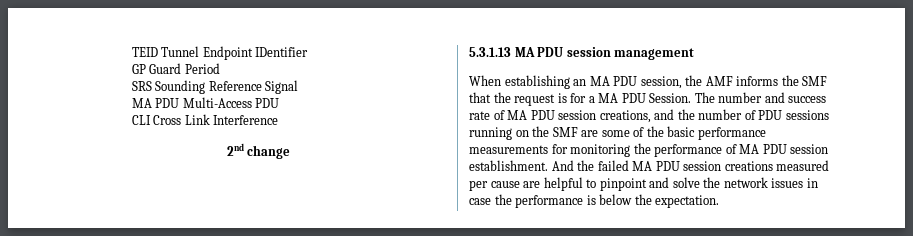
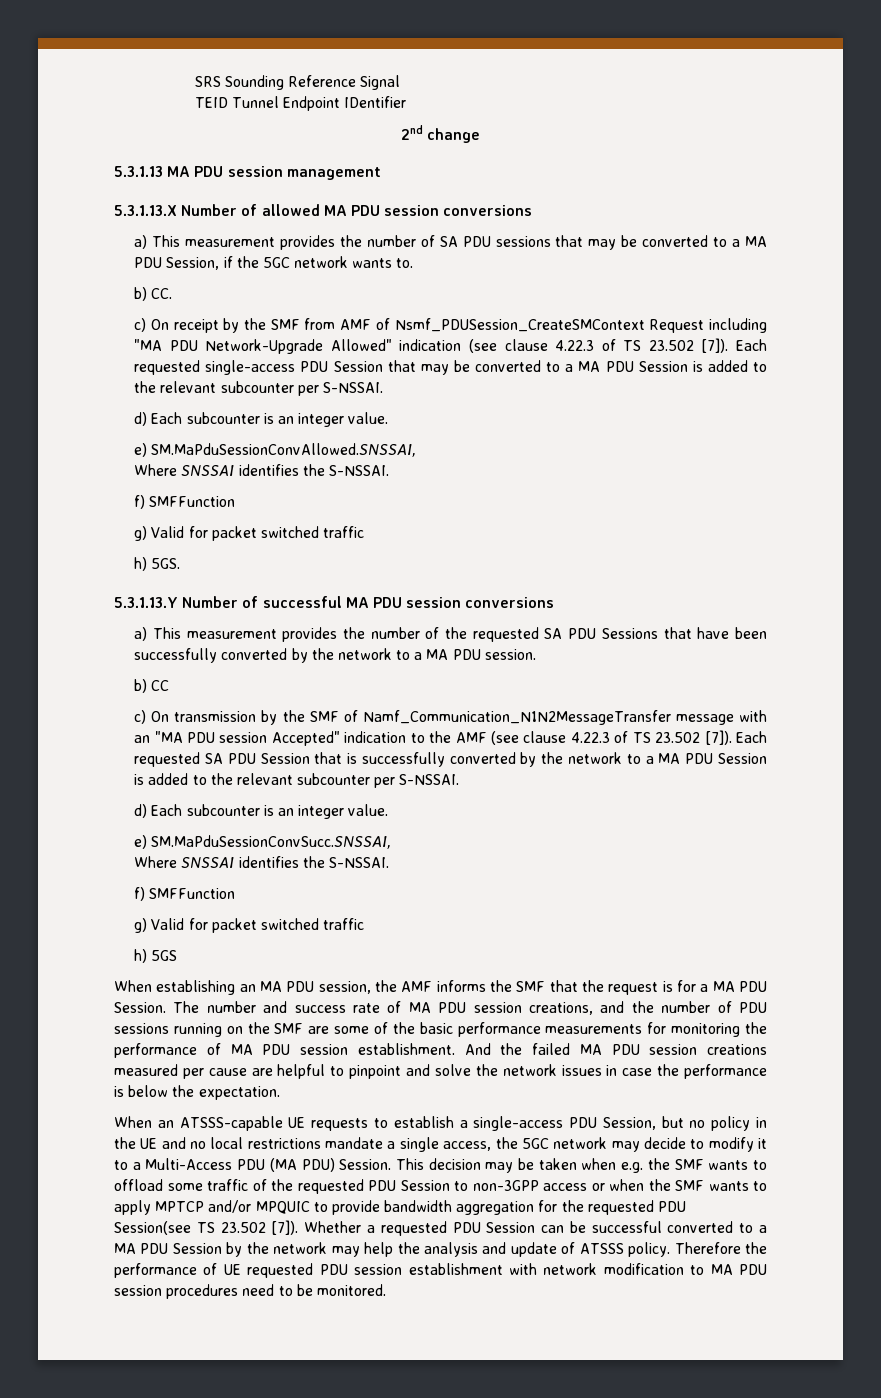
[131,46,309,60] [131,63,220,74] [131,80,299,94] [131,97,280,108] [131,114,279,125] TEID Tunnel Endpoint IDentifier // GP Guard Period // SRS Sounding Reference Signal // MA PDU Multi-Access PDU // CLI Cross Link Interference -> [194,75,401,90] [194,96,407,111] SRS Sounding Reference Signal // TEID Tunnel Endpoint IDentifier
(695, 54) none -> [114,204,533,216] [134,235,767,250] [134,256,414,270] [134,287,173,301] [134,318,767,333] [134,338,767,354] [134,360,767,375] [134,381,383,396] [134,412,389,427] [134,443,417,457] [134,464,389,476] [134,495,236,509] [134,526,365,541] [134,557,181,571] [114,596,555,608] [134,627,768,642] [134,648,536,663] [134,679,170,693] [134,710,768,725] [134,730,767,746] [134,752,767,767] [134,773,460,788] [134,804,389,819] [134,835,392,849] [134,856,389,868] [134,887,236,901] [134,918,365,933] [134,949,178,963] // 5.3.1.13.X Number of allowed MA PDU session conversions // a) This measurement provides the number of SA PDU sessions that may be converted to a MA PDU Session, if the 5GC network wants to. // b) CC. // c) On receipt by the SMF from AMF of Nsmf_PDUSession_CreateSMContext Request including "MA PDU Network-Upgrade Allowed" indication (see clause 4.22.3 of TS 23.502 [7]). Each requested single-access PDU Session that may be converted to a MA PDU Session is added to the relevant subcounter per S-NSSAI. // d) Each subcounter is an integer value. // e) SM.MaPduSessionConvAllowed.SNSSAI, // Where SNSSAI identifies the S-NSSAI. // f) SMFFunction // g) Valid for packet switched traffic // h) 5GS. // 5.3.1.13.Y Number of successful MA PDU session conversions // a) This measurement provides the number of the requested SA PDU Sessions that have been successfully converted by the network to a MA PDU session. // b) CC // c) On transmission by the SMF of Namf_Communication_N1N2MessageTransfer message with an "MA PDU session Accepted" indication to the AMF (see clause 4.22.3 of TS 23.502 [7]). Each requested SA PDU Session that is successfully converted by the network to a MA PDU Session is added to the relevant subcounter per S-NSSAI. // d) Each subcounter is an integer value. // e) SM.MaPduSessionConvSucc.SNSSAI, // Where SNSSAI identifies the S-NSSAI. // f) SMFFunction // g) Valid for packet switched traffic // h) 5GS
(720, 201) none -> [114,1116,768,1131] [114,1137,768,1152] [114,1158,767,1173] [114,1179,767,1194] [114,1200,687,1215] [114,1220,768,1236] [114,1242,767,1257] [114,1263,767,1278] [114,1284,386,1299] // When an ATSSS-capable UE requests to establish a single-access PDU Session, but no policy in the UE and no local restrictions mandate a single access, the 5GC network may decide to modify it to a Multi-Access PDU (MA PDU) Session. This decision may be taken when e.g. the SMF wants to offload some traffic of the requested PDU Session to non-3GPP access or when the SMF wants to apply MPTCP and/or MPQUIC to provide bandwidth aggregation for the requested PDU Session(see TS 23.502 [7]). Whether a requested PDU Session can be successful converted to a MA PDU Session by the network may help the analysis and update of ATSSS policy. Therefore the performance of UE requested PDU session establishment with network modification to MA PDU session procedures need to be monitored.

